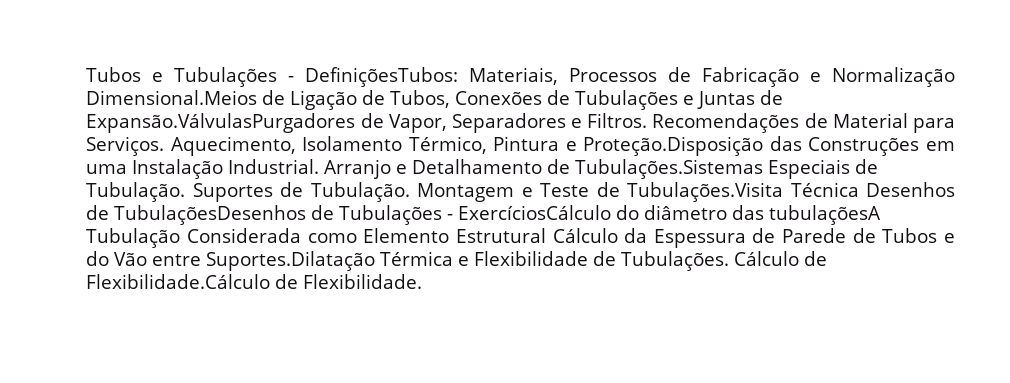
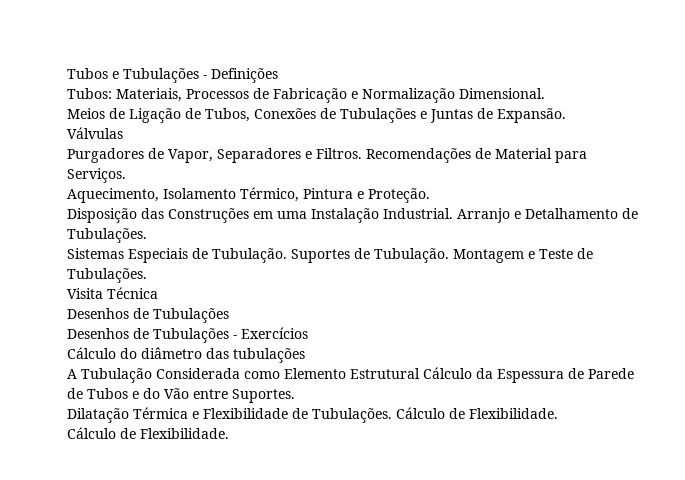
[305,67,459,87] DefiniçõesTubos: -> [210,68,278,83] [66,88,112,99] Definições // Tubos:
[86,90,258,105] Dimensional.Meios -> [458,88,545,99] [66,108,105,119] Dimensional. // Meios
[86,113,356,133] Expansão.VálvulasPurgadores -> [496,108,566,123] [66,127,123,139] [66,148,144,163] Expansão. // Válvulas // Purgadores
(165, 146) none -> (126, 175) //
[583,136,764,156] Proteção.Disposição -> [367,188,430,203] [66,208,137,223] Proteção. // Disposição
[575,159,764,179] Tubulações.Sistemas -> [66,228,147,243] [66,248,124,259] Tubulações. // Sistemas
[627,182,784,202] Tubulações.Visita -> [66,268,147,283] [66,288,103,299] Tubulações. // Visita
[866,182,955,197] [86,205,307,225] Desenhos de TubulaçõesDesenhos -> [66,308,229,323] [66,328,129,339] // Desenhos de Tubulações // Desenhos
[458,205,612,220] ExercíciosCálculo -> [240,327,308,339] [66,347,116,359] Exercícios // Cálculo
[769,205,882,225] tubulaçõesA -> [232,348,305,363] [66,369,77,379] tubulações // A
[206,251,376,271] Suportes.Dilatação -> [231,389,295,403] [66,408,129,423] Suportes. // Dilatação
[86,274,271,289] Flexibilidade.Cálculo -> [468,408,558,419] [66,427,116,439] Flexibilidade. // Cálculo

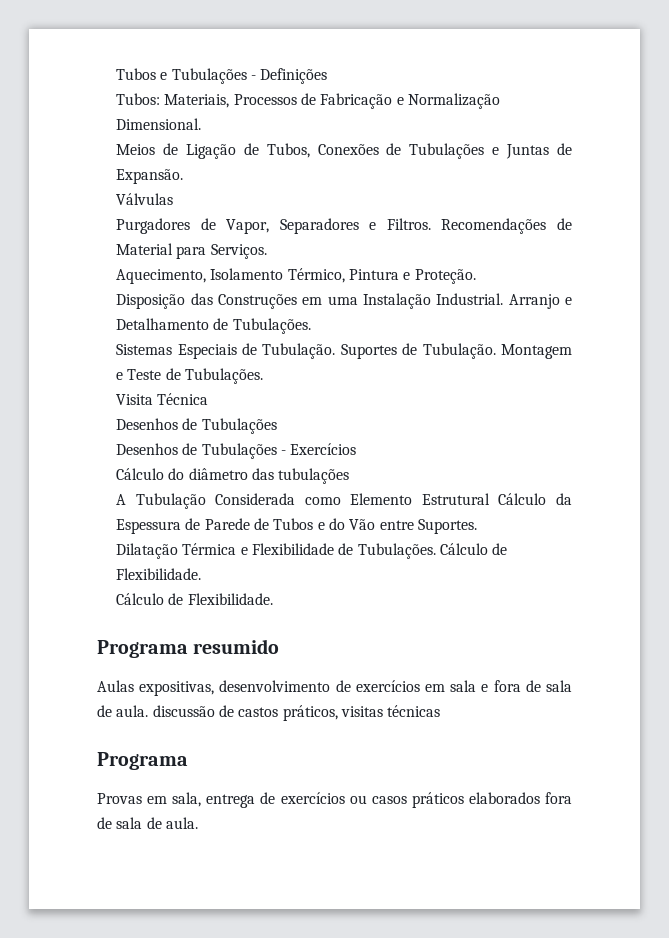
(229, 433) none -> [97,639,280,658] [97,680,572,696] [97,705,441,721] [97,752,188,770] [97,792,572,808] [97,817,198,829] // Programa resumido // Aulas expositivas, desenvolvimento de exercícios em sala e fora de sala de aula. discussão de castos práticos, visitas técnicas // Programa // Provas em sala, entrega de exercícios ou casos práticos elaborados fora de sala de aula.

